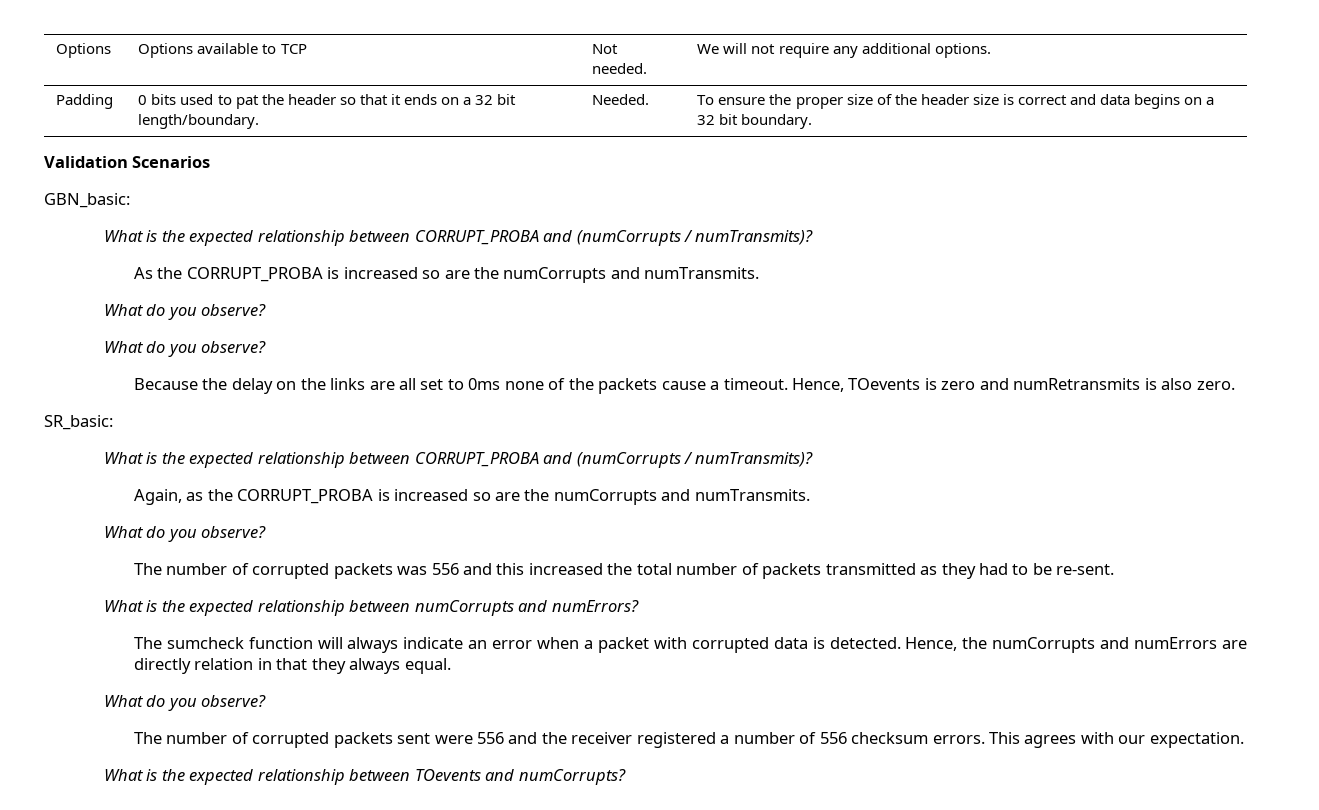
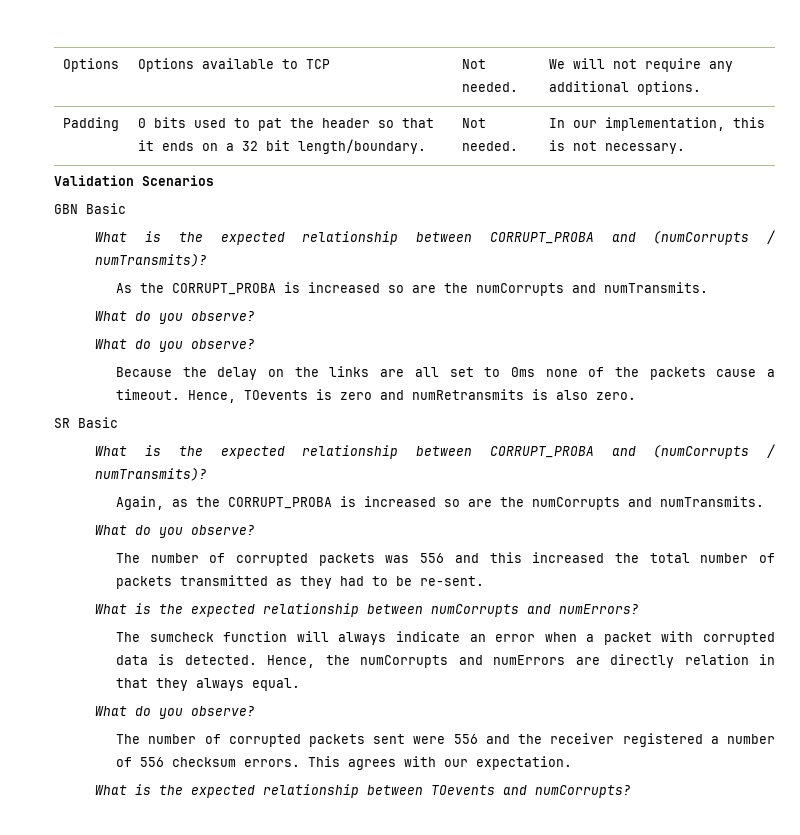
[592,94,650,105] [697,94,1215,109] [697,114,813,129] Needed. | To ensure the proper size of the header size is correct and data begins on a 32 bit boundary. -> [462,118,487,128] [462,141,519,151] [549,117,766,131] [549,140,686,154] Not needed. | In our implementation, this is not necessary.
[44,193,130,208] GBN_basic: -> [54,203,126,214] GBN Basic
[44,415,113,430] SR_basic: -> [54,417,118,428] SR Basic

